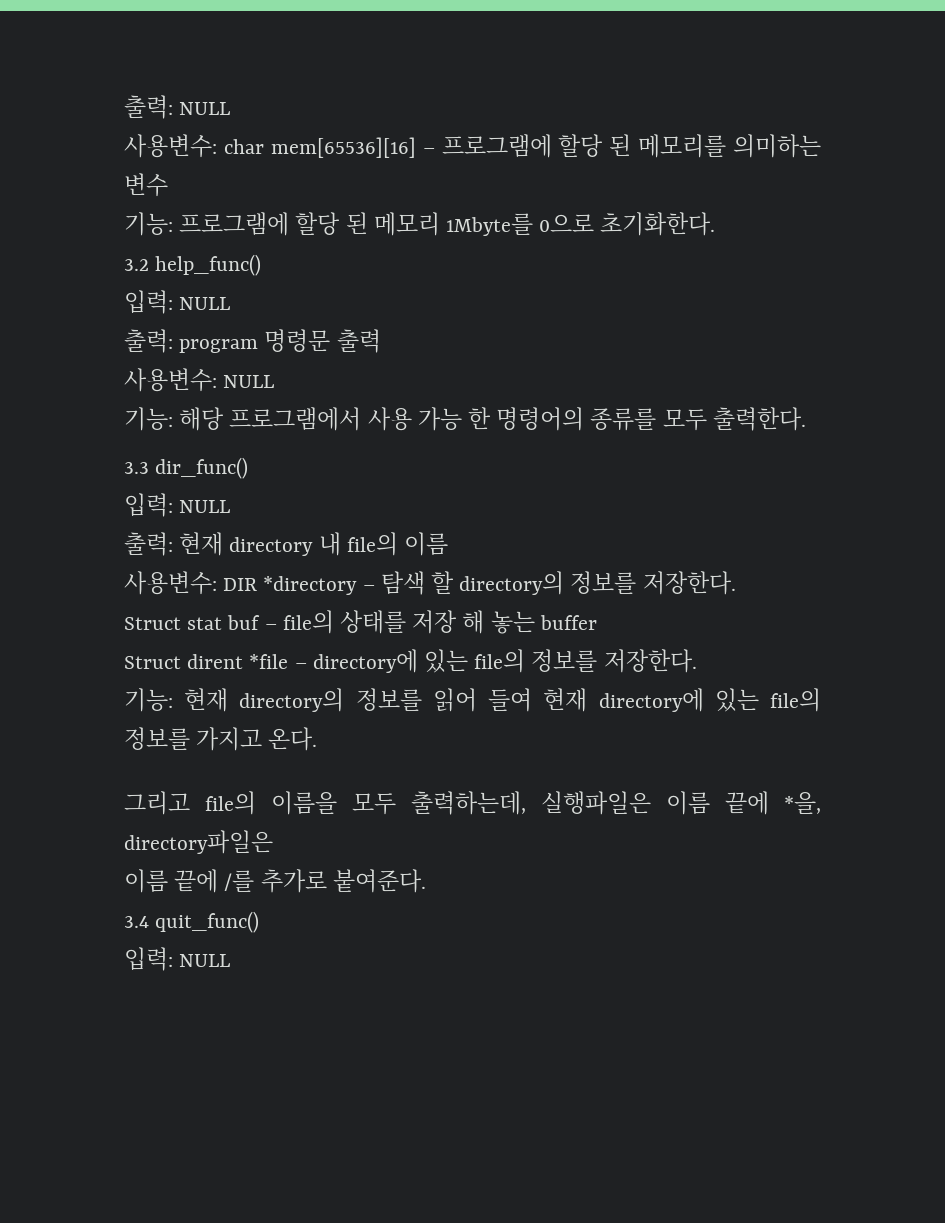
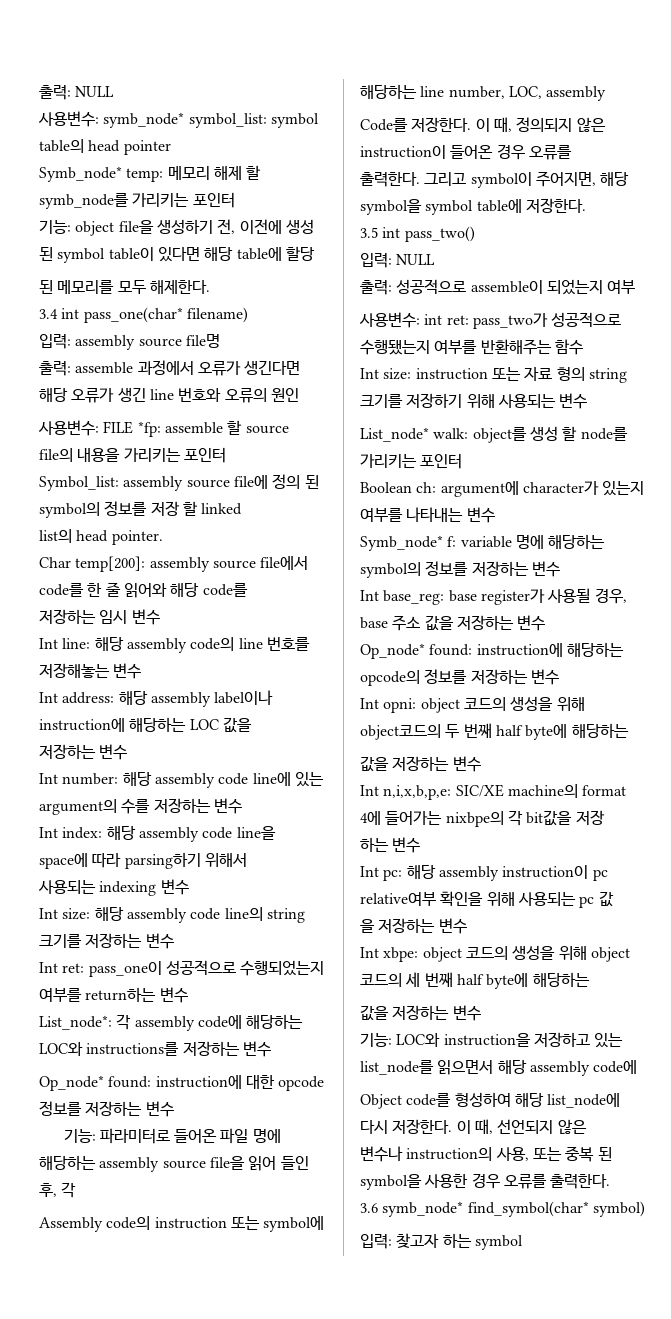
[223,134,604,158] char mem[65536][16] – 프로그램에 할당 -> [103,112,319,128] [39,139,171,155] [39,165,262,182] [39,192,235,209] [39,219,314,236] [39,246,315,263] symb_node* symbol_list: symbol table의 head pointer // Symb_node* temp: 메모리 해제 할 symb_node를 가리키는 포인터 // 기능: object file을 생성하기 전, 이전에 생성 된 symbol table이 있다면 해당 table에 할당 //
[733,134,821,158] [124,173,168,197] [124,212,716,236] [124,254,262,276] [124,290,231,314] [124,329,381,353] [124,368,275,392] [124,407,806,431] [124,457,249,479] [124,493,231,517] [124,532,449,556] [124,571,736,595] [124,610,597,634] [124,649,697,673] [124,688,821,712] [124,727,318,751] [124,791,821,815] [124,830,273,854] [124,869,426,893] [124,911,260,933] [124,947,231,971] 의미하는 변수 // 기능: 프로그램에 할당 된 메모리 1Mbyte를 0으로 초기화한다. // 3.2 help_func() // 입력: NULL // 출력: program 명령문 출력 // 사용변수: NULL // 기능: 해당 프로그램에서 사용 가능 한 명령어의 종류를 모두 출력한다. // 3.3 dir_func() // 입력: NULL // 출력: 현재 directory 내 file의 이름 // 사용변수: DIR *directory – 탐색 할 directory의 정보를 저장한다. // Struct stat buf – file의 상태를 저장 해 놓는 buffer // Struct dirent *file – directory에 있는 file의 정보를 저장한다. // 기능: 현재 directory의 정보를 읽어 들여 현재 directory에 있는 file의 정보를 가지고 온다. // 그리고 file의 이름을 모두 출력하는데, 실행파일은 이름 끝에 *을, directory파일은 // 이름 끝에 /를 추가로 붙여준다. // 3.4 quit_func() // 입력: NULL -> [117,279,210,294] [39,307,248,323] [39,334,220,350] [39,360,301,376] [39,387,299,403] [38,420,289,437] [39,447,226,463] [39,474,319,491] [39,501,243,518] [39,529,163,545] [39,556,309,572] [39,582,248,598] [39,609,160,625] [39,637,310,653] [39,663,142,679] [39,690,274,707] [39,717,252,733] [39,744,128,760] [39,772,324,788] [39,798,242,815] [39,826,276,842] [39,852,247,869] [38,879,189,896] [39,907,305,923] [39,933,174,949] [39,960,325,977] [39,987,188,1003] [39,1014,304,1031] [39,1041,271,1057] [39,1074,325,1091] [39,1101,174,1117] [63,1128,281,1144] [39,1155,309,1172] [39,1182,77,1198] [39,1216,325,1232] [360,84,607,101] [360,117,606,132] [360,144,572,160] [360,171,630,188] [360,198,586,215] [360,226,475,242] [360,253,436,268] [360,279,636,295] [359,312,622,329] [360,339,583,355] [360,367,627,383] [360,393,588,409] [360,426,628,443] [360,453,463,469] [360,481,645,497] [360,507,495,523] [360,534,606,551] [360,561,560,578] [360,588,627,605] [360,615,546,631] [360,642,624,659] [360,669,559,686] [360,696,585,713] [360,723,629,740] [360,756,481,772] [360,784,627,800] [360,810,605,827] [360,837,421,853] [360,865,608,881] [360,891,614,908] [360,918,467,934] [360,945,630,962] [360,972,590,989] [360,1005,481,1021] [360,1032,624,1048] [360,1060,638,1076] [360,1092,621,1109] [360,1119,587,1134] [360,1146,612,1162] [360,1173,611,1190] [360,1201,645,1217] [360,1233,523,1250] 모두 해제한다. // 3.4 int pass_one(char* filename) // 입력: assembly source file명 // 출력: assemble 과정에서 오류가 생긴다면 해당 오류가 생긴 line 번호와 오류의 원인 // 사용변수: FILE *fp: assemble 할 source file의 내용을 가리키는 포인터 // Symbol_list: assembly source file에 정의 된 symbol의 정보를 저장 할 linked // list의 head pointer. // Char temp[200]: assembly source file에서 code를 한 줄 읽어와 해당 code를 // 저장하는 임시 변수 // Int line: 해당 assembly code의 line 번호를 저장해놓는 변수 // Int address: 해당 assembly label이나 instruction에 해당하는 LOC 값을 // 저장하는 변수 // Int number: 해당 assembly code line에 있는 argument의 수를 저장하는 변수 // Int index: 해당 assembly code line을 space에 따라 parsing하기 위해서 // 사용되는 indexing 변수 // Int size: 해당 assembly code line의 string 크기를 저장하는 변수 // Int ret: pass_one이 성공적으로 수행되었는지 여부를 return하는 변수 // List_node*: 각 assembly code에 해당하는 LOC와 instructions를 저장하는 변수 // Op_node* found: instruction에 대한 opcode 정보를 저장하는 변수 // 기능: 파라미터로 들어온 파일 명에 해당하는 assembly source file을 읽어 들인 후, 각 // Assembly code의 instruction 또는 symbol에 해당하는 line number, LOC, assembly // Code를 저장한다. 이 때, 정의되지 않은 instruction이 들어온 경우 오류를 // 출력한다. 그리고 symbol이 주어지면, 해당 symbol을 symbol table에 저장한다. // 3.5 int pass_two() // 입력: NULL // 출력: 성공적으로 assemble이 되었는지 여부 // 사용변수: int ret: pass_two가 성공적으로 수행됐는지 여부를 반환해주는 함수 // Int size: instruction 또는 자료 형의 string 크기를 저장하기 위해 사용되는 변수 // List_node* walk: object를 생성 할 node를 가리키는 포인터 // Boolean ch: argument에 character가 있는지 여부를 나타내는 변수 // Symb_node* f: variable 명에 해당하는 symbol의 정보를 저장하는 변수 // Int base_reg: base register가 사용될 경우, base 주소 값을 저장하는 변수 // Op_node* found: instruction에 해당하는 opcode의 정보를 저장하는 변수 // Int opni: object 코드의 생성을 위해 object코드의 두 번째 half byte에 해당하는 // 값을 저장하는 변수 // Int n,i,x,b,p,e: SIC/XE machine의 format 4에 들어가는 nixbpe의 각 bit값을 저장 // 하는 변수 // Int pc: 해당 assembly instruction이 pc relative여부 확인을 위해 사용되는 pc 값 // 을 저장하는 변수 // Int xbpe: object 코드의 생성을 위해 object 코드의 세 번째 half byte에 해당하는 // 값을 저장하는 변수 // 기능: LOC와 instruction을 저장하고 있는 list_node를 읽으면서 해당 assembly code에 // Object code를 형성하여 해당 list_node에 다시 저장한다. 이 때, 선언되지 않은 // 변수나 instruction의 사용, 또는 중복 된 symbol을 사용한 경우 오류를 출력한다. // 3.6 symb_node* find_symbol(char* symbol) // 입력: 찾고자 하는 symbol

